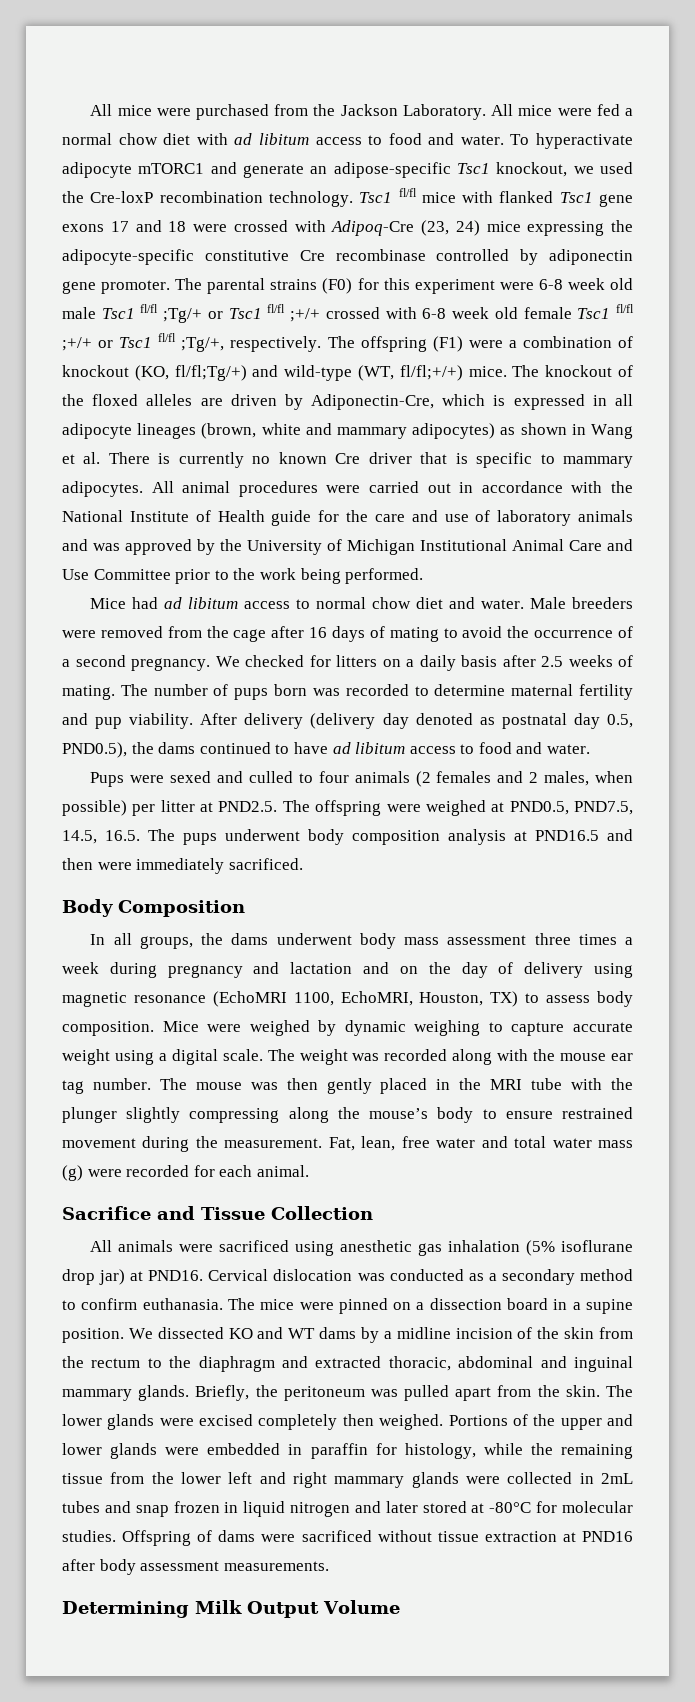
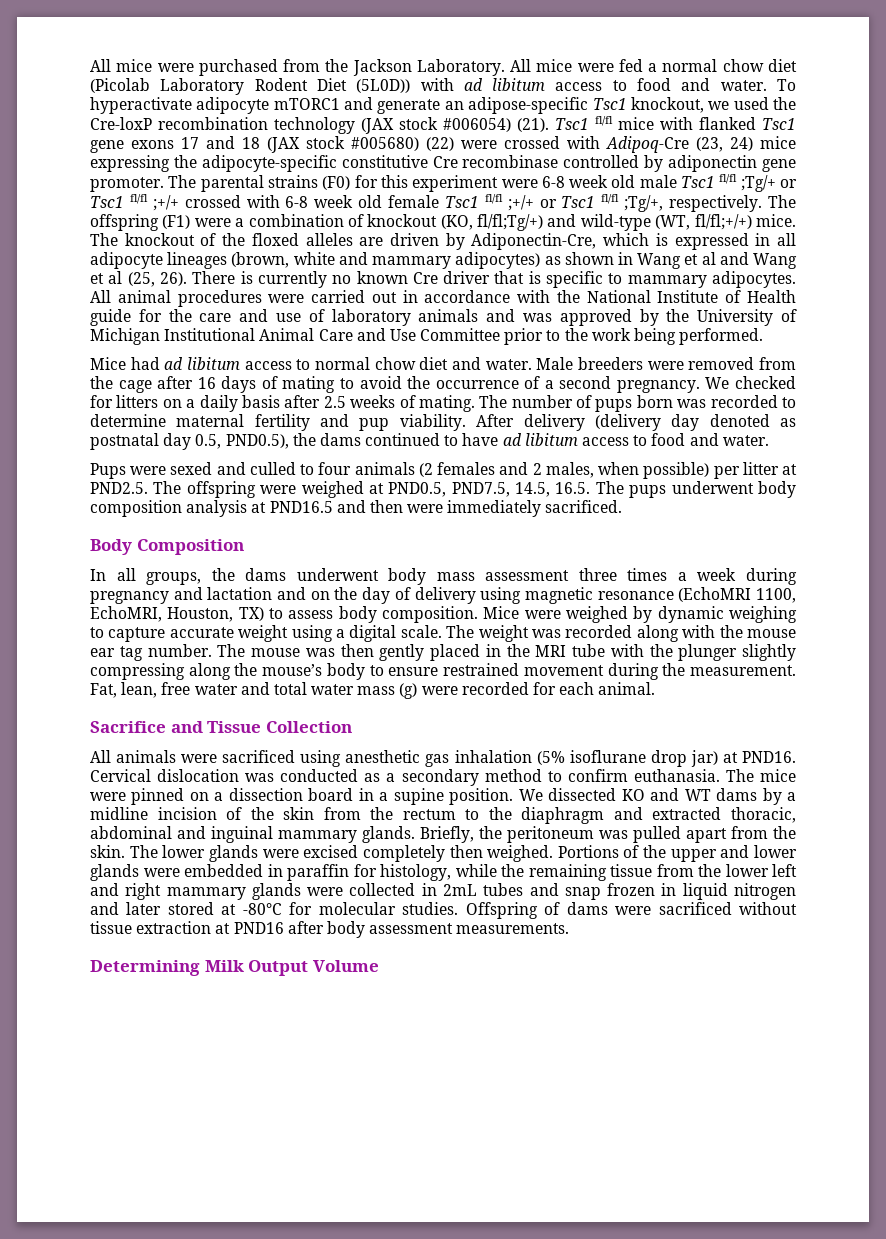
(191, 139) none -> [90,78,411,95] (Picolab Laboratory Rodent Diet (5L0D))
[268,191,353,207] technology. -> [274,117,549,134] technology (JAX stock #006054) (21).
(187, 226) none -> [267,136,454,153] (JAX stock #005680) (22)
[83,452,101,464] al. -> [701,252,797,269] [90,271,187,287] al and Wang et al (25, 26).

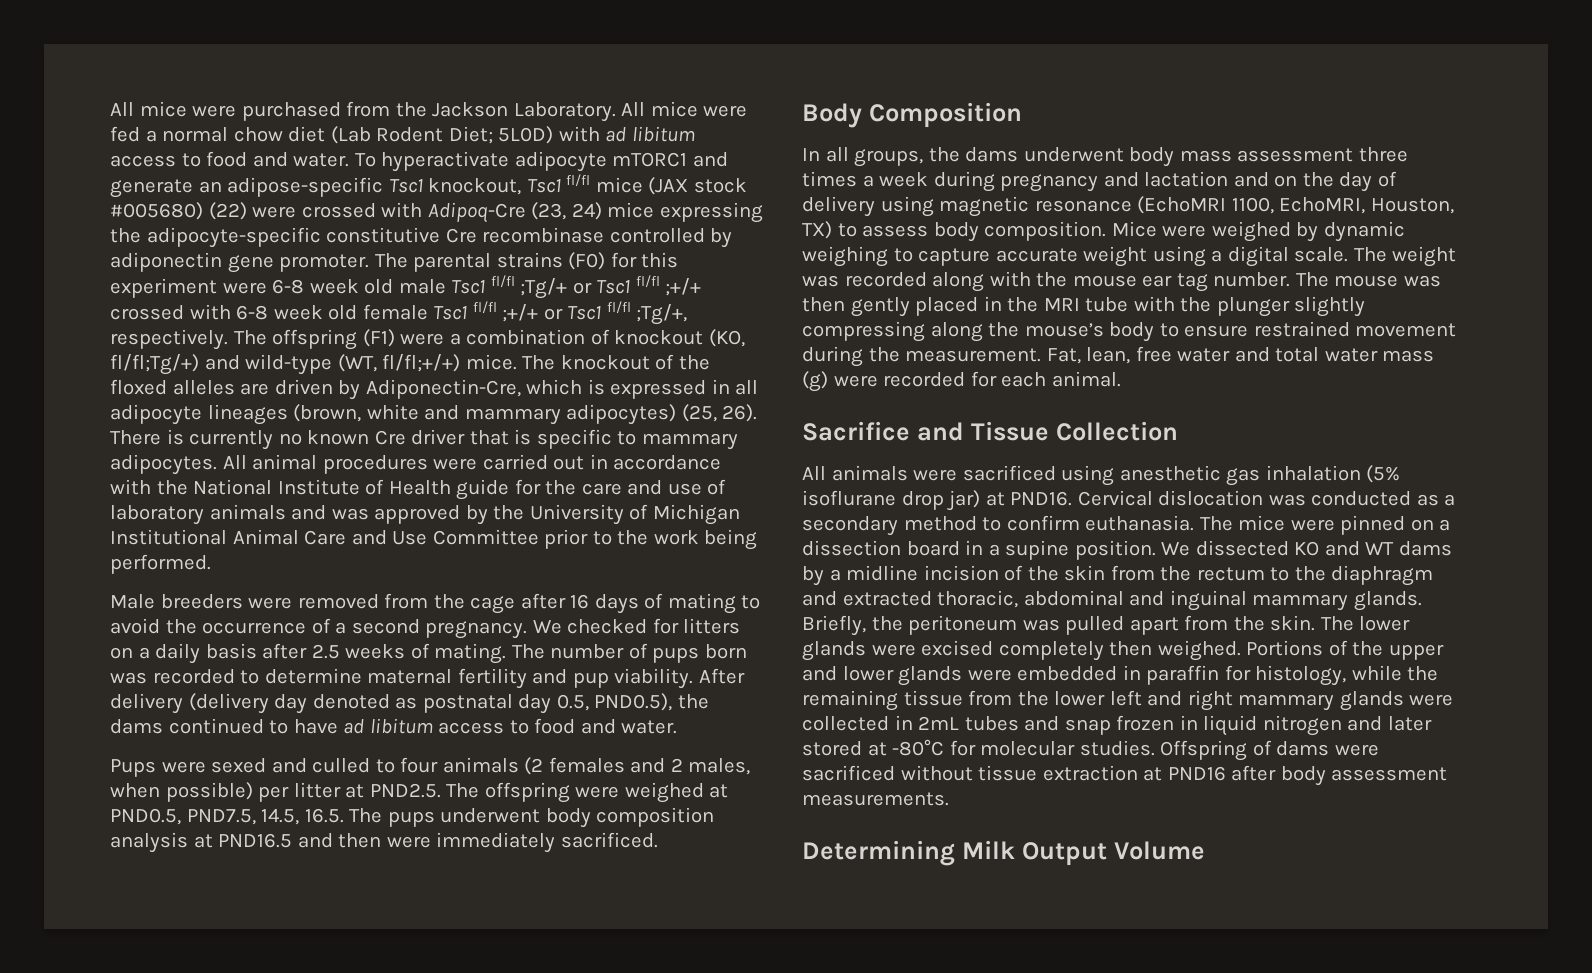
[90,78,411,95] (Picolab Laboratory Rodent Diet (5L0D)) -> [330,126,554,144] (Lab Rodent Diet; 5L0D)
[708,97,796,110] [90,116,796,134] [90,136,260,153] we used the Cre-loxP recombination technology (JAX stock #006054) (21). Tsc1 fl/fl mice with flanked Tsc1 gene exons 17 and 18 -> [526,174,643,193] Tsc1 fl/fl mice
[544,252,797,269] [90,271,123,284] as shown in Wang et al and Wang et al -> (677, 414) none
[90,357,532,370] Mice had ad libitum access to normal chow diet and water. -> (211, 564) none

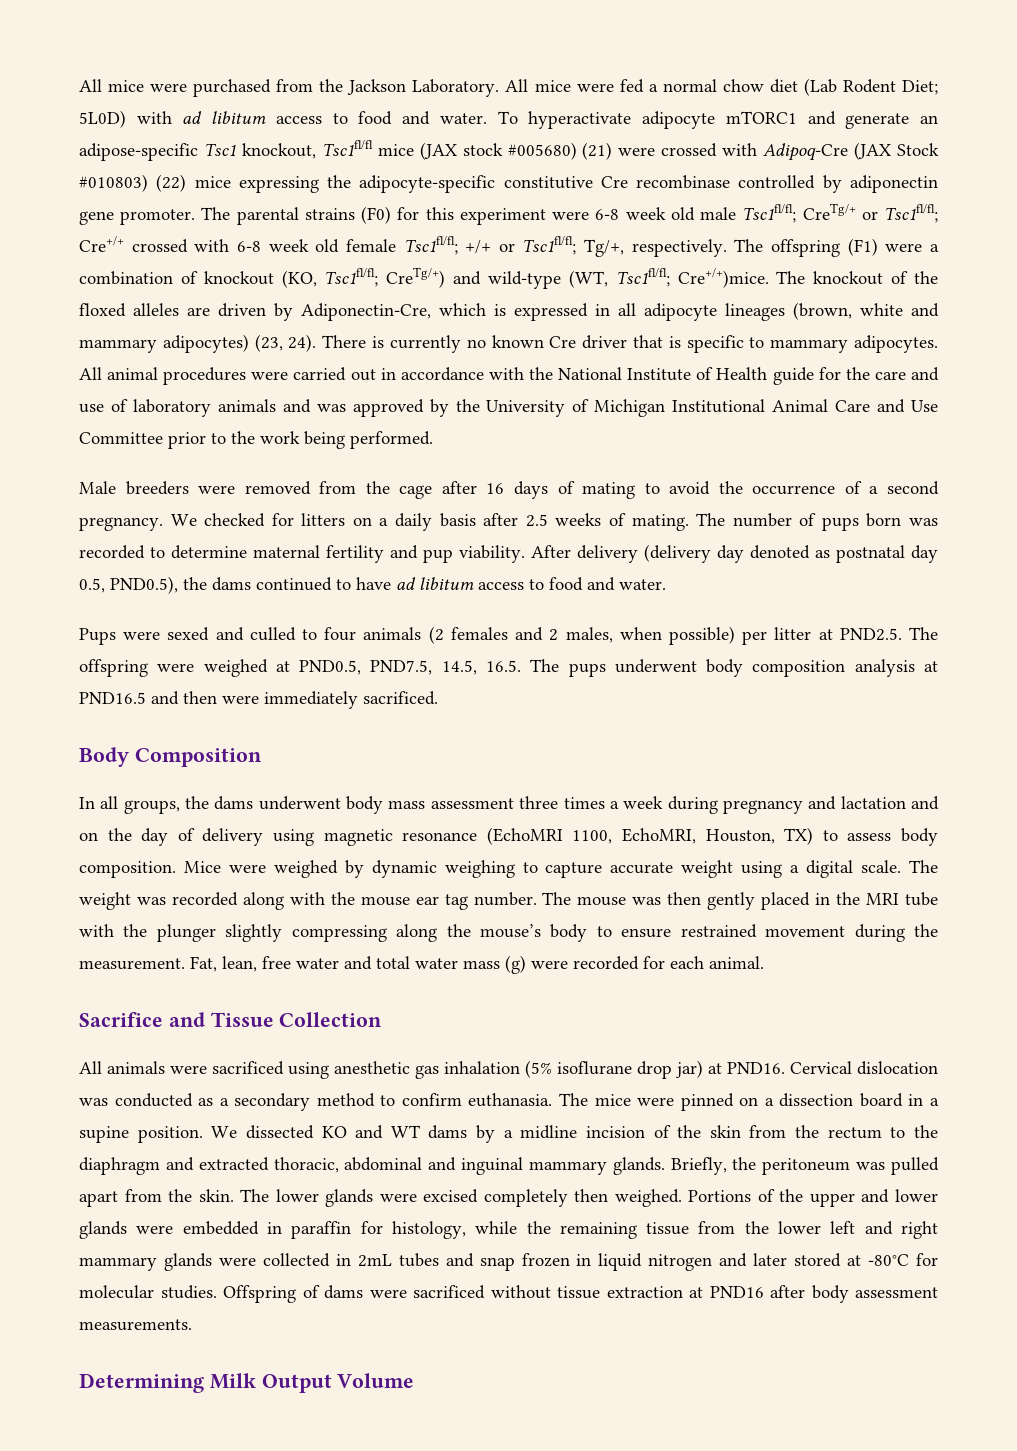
[526,174,591,193] Tsc1 fl/fl -> [321,140,373,156] Tsc1fl/fl
[208,202,247,220] (22) -> [582,142,613,160] (21)
[531,202,602,220] (23, 24) -> [854,142,940,160] [79,174,187,192] (JAX Stock #010803) (22)
[451,275,702,299] Tsc1 fl/fl ;Tg/+ or Tsc1 fl/fl ;+/+ -> [742,203,939,223] [79,236,124,252] Tsc1fl/fl; CreTg/+ or Tsc1fl/fl; Cre+/+
[433,301,688,325] Tsc1 fl/fl ;+/+ or Tsc1 fl/fl ;Tg/+, -> [403,236,625,257] Tsc1fl/fl; +/+ or Tsc1fl/fl; Tg/+,
[110,354,199,375] fl/fl;Tg/+) -> [324,267,446,288] Tsc1fl/fl; CreTg/+)
[382,354,517,372] fl/fl;+/+) mice. -> [615,268,769,288] Tsc1fl/fl; Cre+/+)mice.
[681,404,758,422] (25, 26). -> [254,334,317,352] (23, 24).

